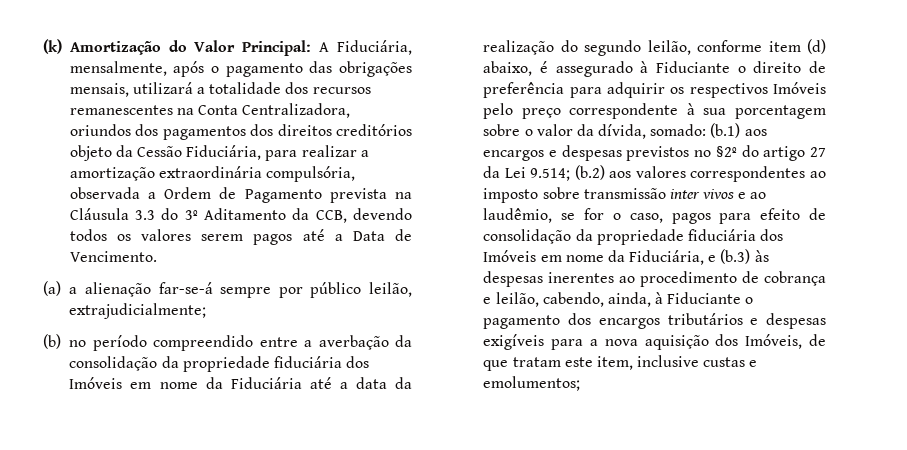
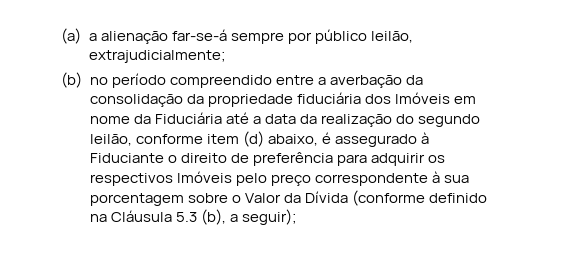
[43,39,412,56] [69,61,412,77] [69,82,371,97] [69,103,351,118] [69,124,412,140] [69,145,369,161] [69,166,356,182] [69,187,412,203] [69,208,412,223] [69,229,412,245] [69,251,157,262] (k) Amortização do Valor Principal: A Fiduciária, mensalmente, após o pagamento das obrigações mensais, utilizará a totalidade dos recursos remanescentes na Conta Centralizadora, oriundos dos pagamentos dos direitos creditórios objeto da Cessão Fiduciária, para realizar a amortização extraordinária compulsória, observada a Ordem de Pagamento prevista na Cláusula 3.3 do 3º Aditamento da CCB, devendo todos os valores serem pagos até a Data de Vencimento. // -> (61, 36) none
[536,123,767,139] [483,145,826,161] [483,165,826,182] [483,187,767,203] [483,208,826,224] [483,229,784,245] [483,249,769,265] [483,271,826,287] [483,292,754,307] [483,313,826,329] [483,334,826,350] [483,355,758,371] [483,376,581,391] valor da dívida, somado: (b.1) aos encargos e despesas previstos no §2º do artigo 27 da Lei 9.514; (b.2) aos valores correspondentes ao imposto sobre transmissão inter vivos e ao laudêmio, se for o caso, pagos para efeito de consolidação da propriedade fiduciária dos Imóveis em nome da Fiduciária, e (b.3) às despesas inerentes ao procedimento de cobrança e leilão, cabendo, ainda, à Fiduciante o pagamento dos encargos tributários e despesas exigíveis para a nova aquisição dos Imóveis, de que tratam este item, inclusive custas e emolumentos; -> [244,190,487,206] [89,209,297,225] Valor da Dívida (conforme definido na Cláusula 5.3 (b), a seguir);

